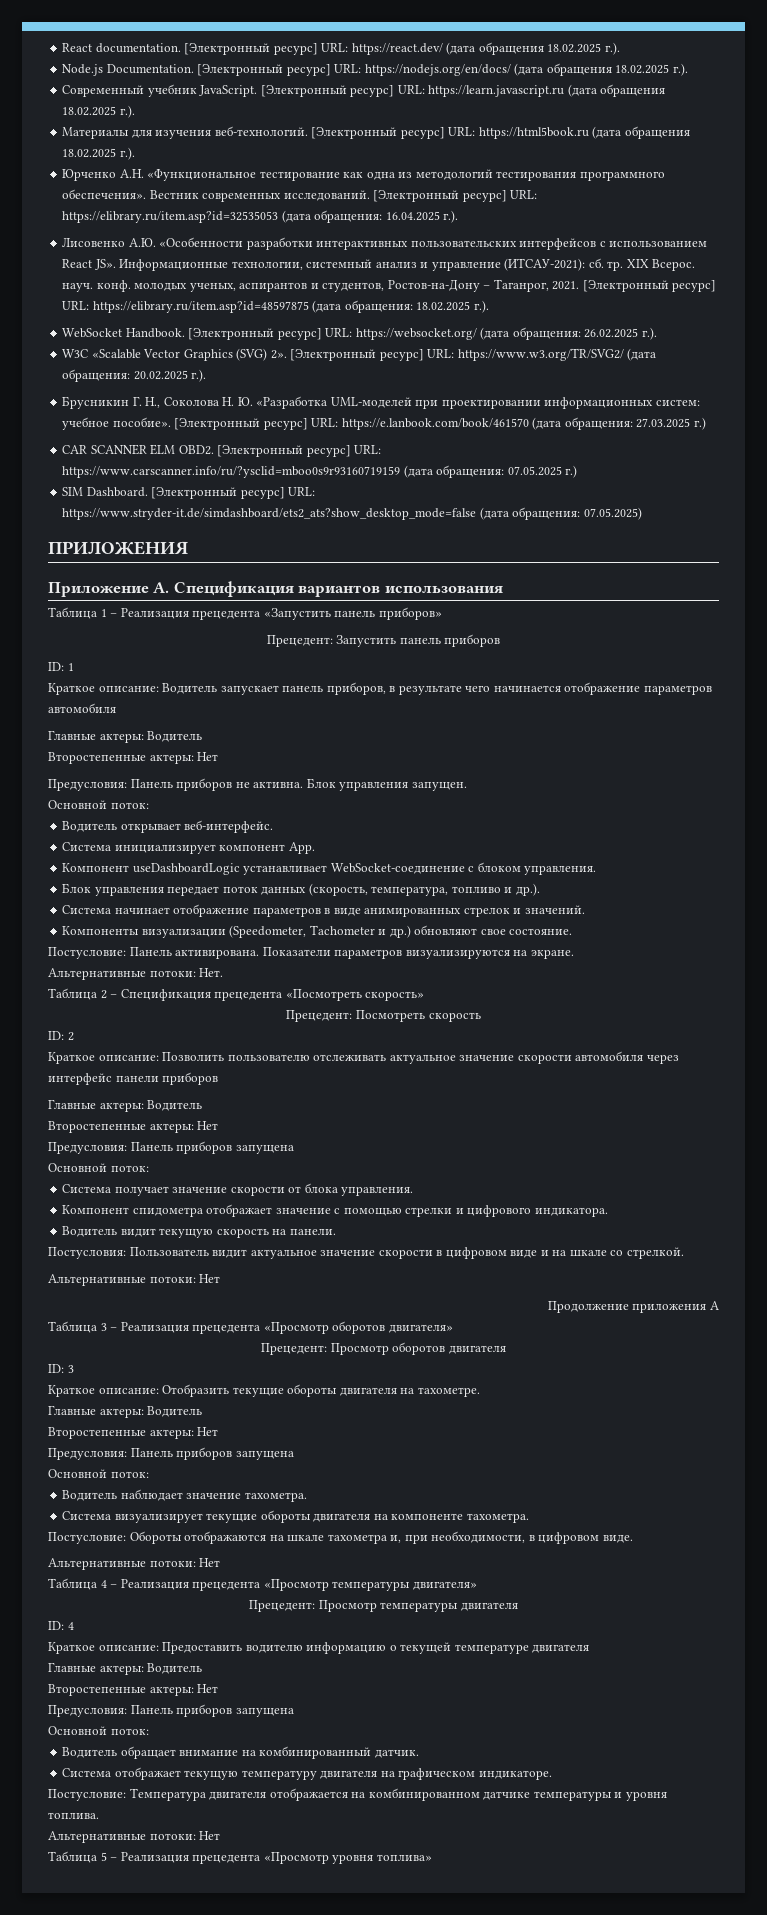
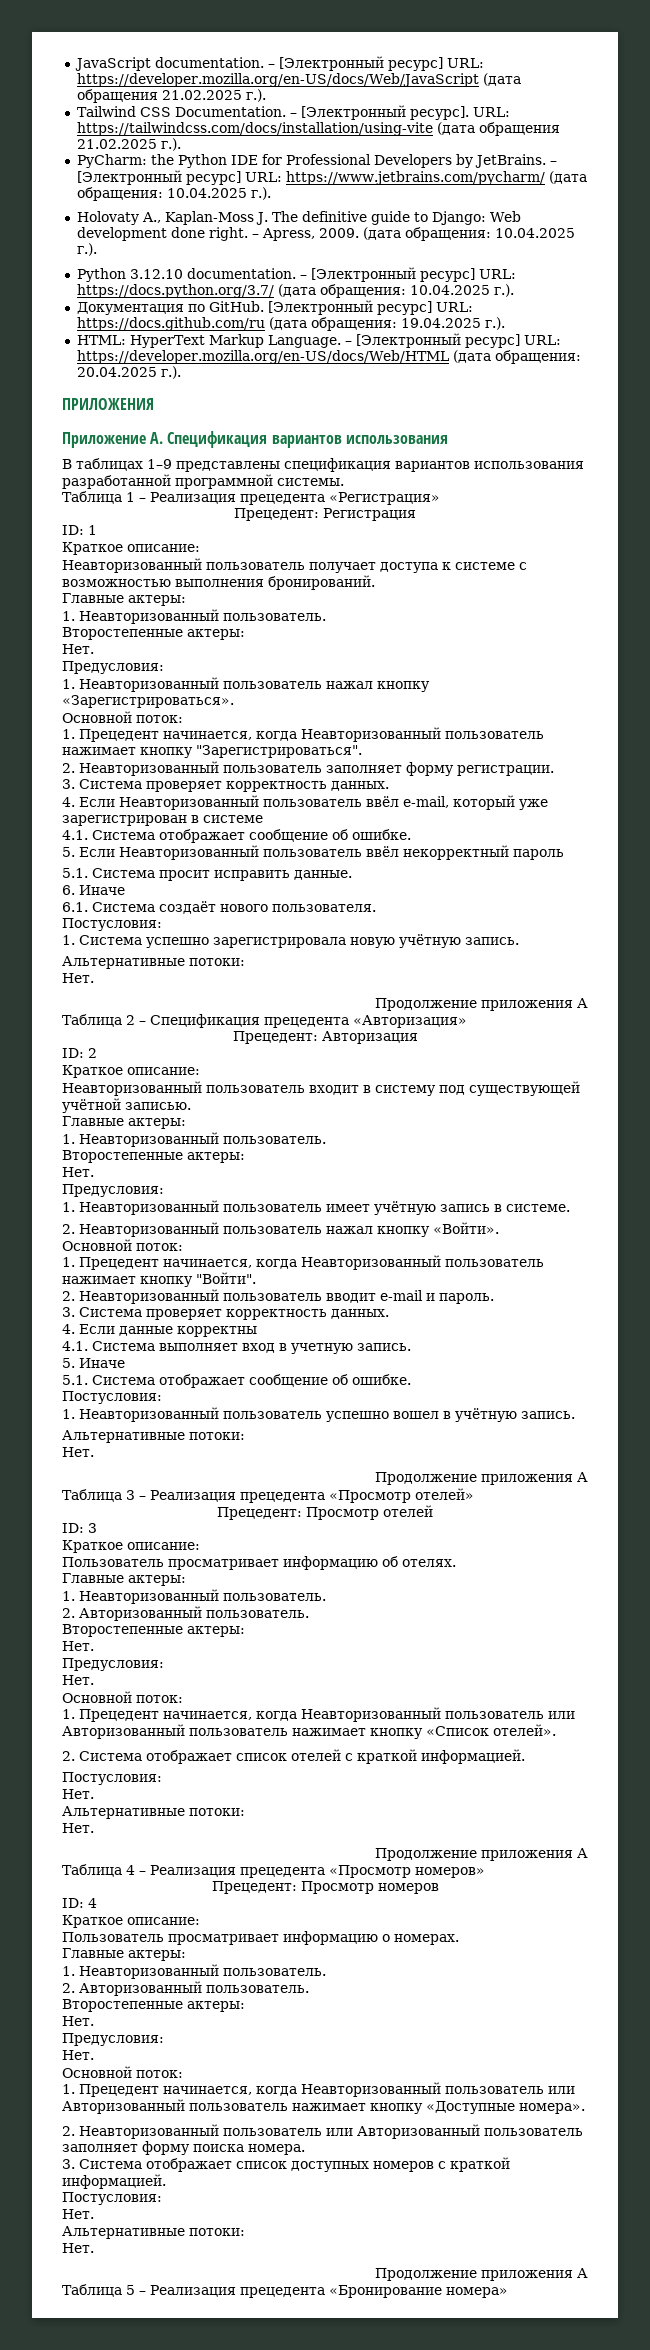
[62,42,620,55] [62,63,688,76] [62,84,666,97] [62,105,135,118] [62,126,690,139] [62,147,135,160] [62,169,665,181] [62,189,538,202] [62,210,459,223] [62,237,708,250] [62,258,696,271] [62,279,717,292] [62,300,489,313] [62,327,657,340] [62,348,657,361] [62,369,207,382] [62,396,700,409] [62,417,706,430] [62,444,382,457] [62,465,578,478] [62,487,316,499] [62,507,642,520] React documentation. [Электронный ресурс] URL: https://react.dev/ (дата обращения 18.02.2025 г.). // Node.js Documentation. [Электронный ресурс] URL: https://nodejs.org/en/docs/ (дата обращения 18.02.2025 г.). // Современный учебник JavaScript. [Электронный ресурс] URL: https://learn.javascript.ru (дата обращения 18.02.2025 г.). // Материалы для изучения веб-технологий. [Электронный ресурс] URL: https://html5book.ru (дата обращения 18.02.2025 г.). // Юрченко А.Н. «Функциональное тестирование как одна из методологий тестирования программного обеспечения». Вестник современных исследований. [Электронный ресурс] URL: https://elibrary.ru/item.asp?id=32535053 (дата обращения: 16.04.2025 г.). // Лисовенко А.Ю. «Особенности разработки интерактивных пользовательских интерфейсов с использованием React JS». Информационные технологии, системный анализ и управление (ИТСАУ-2021): сб. тр. XIX Всерос. науч. конф. молодых ученых, аспирантов и студентов, Ростов-на-Дону – Таганрог, 2021. [Электронный ресурс] URL: https://elibrary.ru/item.asp?id=48597875 (дата обращения: 18.02.2025 г.). // WebSocket Handbook. [Электронный ресурс] URL: https://websocket.org/ (дата обращения: 26.02.2025 г.). // W3C «Scalable Vector Graphics (SVG) 2». [Электронный ресурс] URL: https://www.w3.org/TR/SVG2/ (дата обращения: 20.02.2025 г.). // Брусникин Г. Н., Соколова Н. Ю. «Разработка UML-моделей при проектировании информационных систем: учебное пособие». [Электронный ресурс] URL: https://e.lanbook.com/book/461570 (дата обращения: 27.03.2025 г.) // CAR SCANNER ELM OBD2. [Электронный ресурс] URL: https://www.carscanner.info/ru/?ysclid=mboo0s9r93160719159 (дата обращения: 07.05.2025 г.) // SIM Dashboard. [Электронный ресурс] URL: https://www.stryder-it.de/simdashboard/ets2_ats?show_desktop_mode=false (дата обращения: 07.05.2025) -> [74,56,484,71] [76,73,521,87] [76,89,266,103] [76,105,510,120] [76,122,560,136] [76,138,181,151] [76,154,557,168] [76,170,587,185] [76,187,271,201] [76,211,521,225] [76,227,575,241] [76,243,97,256] [76,267,516,282] [76,284,514,298] [76,300,473,315] [76,317,505,331] [76,333,561,348] [76,350,581,364] [76,366,181,379] JavaScript documentation. – [Электронный ресурс] URL: https://developer.mozilla.org/en-US/docs/Web/JavaScript (дата обращения 21.02.2025 г.). // Tailwind CSS Documentation. – [Электронный ресурс]. URL: https://tailwindcss.com/docs/installation/using-vite (дата обращения 21.02.2025 г.). // PyCharm: the Python IDE for Professional Developers by JetBrains. – [Электронный ресурс] URL: https://www.jetbrains.com/pycharm/ (дата обращения: 10.04.2025 г.). // Holovaty A., Kaplan-Moss J. The definitive guide to Django: Web development done right. – Apress, 2009. (дата обращения: 10.04.2025 г.). // Python 3.12.10 documentation. – [Электронный ресурс] URL: https://docs.python.org/3.7/ (дата обращения: 10.04.2025 г.). // Документация по GitHub. [Электронный ресурс] URL: https://docs.github.com/ru (дата обращения: 19.04.2025 г.). // HTML: HyperText Markup Language. – [Электронный ресурс] URL: https://developer.mozilla.org/en-US/docs/Web/HTML (дата обращения: 20.04.2025 г.).
(503, 589) none -> [62,458,584,472] [62,474,344,489] // В таблицах 1–9 представлены спецификация вариантов использования разработанной программной системы.
[263,607,442,620] [266,634,501,647] [48,662,74,671] [48,682,712,695] [48,703,116,713] [48,731,203,743] [48,752,219,764] [48,778,467,791] [48,800,149,809] [62,820,274,833] [62,842,315,854] [62,862,597,875] [62,883,540,896] [62,904,585,917] [62,925,573,938] [48,947,574,959] [48,968,224,980] «Запустить панель приборов» // Прецедент: Запустить панель приборов // ID: 1 // Краткое описание: Водитель запускает панель приборов, в результате чего начинается отображение параметров автомобиля // Главные актеры: Водитель // Второстепенные актеры: Нет // Предусловия: Панель приборов не активна. Блок управления запущен. // Основной поток: // Водитель открывает веб-интерфейс. // Система инициализирует компонент App. // Компонент useDashboardLogic устанавливает WebSocket-соединение с блоком управления. // Блок управления передает поток данных (скорость, температура, топливо и др.). // Система начинает отображение параметров в виде анимированных стрелок и значений. // Компоненты визуализации (Speedometer, Tachometer и др.) обновляют свое состояние. // Постусловие: Панель активирована. Показатели параметров визуализируются на экране. // Альтернативные потоки: Нет. -> [329,492,440,505] [234,508,416,521] [62,525,97,535] [62,542,200,555] [62,558,527,573] [62,575,375,590] [62,593,186,606] [62,609,326,624] [62,627,245,640] [62,644,94,654] [62,661,164,674] [62,677,430,692] [62,695,234,708] [62,711,183,723] [62,727,544,742] [62,745,362,758] [62,761,554,776] [62,779,389,792] [62,795,548,810] [62,815,263,826] [62,829,411,843] [62,845,564,860] [62,868,352,881] [62,885,125,895] [62,901,376,914] [62,918,162,931] [62,934,519,948] [62,956,245,969] [62,973,94,983] [375,998,588,1011] «Регистрация» // Прецедент: Регистрация // ID: 1 // Краткое описание: // Неавторизованный пользователь получает доступа к системе с возможностью выполнения бронирований. // Главные актеры: // 1. Неавторизованный пользователь. // Второстепенные актеры: // Нет. // Предусловия: // 1. Неавторизованный пользователь нажал кнопку «Зарегистрироваться». // Основной поток: // 1. Прецедент начинается, когда Неавторизованный пользователь нажимает кнопку "Зарегистрироваться". // 2. Неавторизованный пользователь заполняет форму регистрации. // 3. Система проверяет корректность данных. // 4. Если Неавторизованный пользователь ввёл e-mail, который уже зарегистрирован в системе // 4.1. Система отображает сообщение об ошибке. // 5. Если Неавторизованный пользователь ввёл некорректный пароль // 5.1. Система просит исправить данные. // 6. Иначе // 6.1. Система создаёт нового пользователя. // Постусловия: // 1. Система успешно зарегистрировала новую учётную запись. // Альтернативные потоки: // Нет. // Продолжение приложения А
[285,989,425,1001] [286,1010,481,1022] «Посмотреть скорость» // Прецедент: Посмотреть скорость -> [353,1015,467,1028] [232,1031,418,1044] «Авторизация» // Прецедент: Авторизация
[162,1051,679,1064] [48,1072,219,1085] [48,1100,203,1112] [48,1121,219,1133] [48,1141,294,1154] [48,1163,149,1172] [62,1183,414,1196] [62,1204,608,1217] [62,1226,336,1238] [48,1247,684,1259] [48,1274,221,1286] Позволить пользователю отслеживать актуальное значение скорости автомобиля через интерфейс панели приборов // Главные актеры: Водитель // Второстепенные актеры: Нет // Предусловия: Панель приборов запущена // Основной поток: // Система получает значение скорости от блока управления. // Компонент спидометра отображает значение с помощью стрелки и цифрового индикатора. // Водитель видит текущую скорость на панели. // Постусловия: Пользователь видит актуальное значение скорости в цифровом виде и на шкале со стрелкой. // Альтернативные потоки: Нет -> [62,1081,580,1096] [62,1098,191,1113] [62,1116,186,1129] [62,1132,326,1147] [62,1150,245,1163] [62,1167,94,1177] [62,1184,164,1197] [62,1200,570,1215] [62,1222,499,1237] [62,1239,183,1251] [62,1255,544,1270] [62,1272,256,1287] [62,1289,494,1304] [62,1307,389,1320] [62,1324,257,1337] [62,1341,411,1354] [62,1358,125,1368] [62,1374,411,1388] [62,1391,162,1404] [62,1407,575,1422] [62,1430,245,1443] [62,1447,94,1457] // Неавторизованный пользователь входит в систему под существующей учётной записью. // Главные актеры: // 1. Неавторизованный пользователь. // Второстепенные актеры: // Нет. // Предусловия: // 1. Неавторизованный пользователь имеет учётную запись в системе. // 2. Неавторизованный пользователь нажал кнопку «Войти». // Основной поток: // 1. Прецедент начинается, когда Неавторизованный пользователь нажимает кнопку "Войти". // 2. Неавторизованный пользователь вводит e-mail и пароль. // 3. Система проверяет корректность данных. // 4. Если данные корректны // 4.1. Система выполняет вход в учетную запись. // 5. Иначе // 5.1. Система отображает сообщение об ошибке. // Постусловия: // 1. Неавторизованный пользователь успешно вошел в учётную запись. // Альтернативные потоки: // Нет.
[332,1321,453,1334] [261,1342,506,1355] оборотов двигателя» // Прецедент: Просмотр оборотов двигателя -> [415,1488,474,1500] [217,1505,433,1520] отелей» // Прецедент: Просмотр отелей
[162,1384,480,1397] [48,1406,203,1418] [48,1427,219,1439] [48,1447,294,1460] [48,1469,149,1478] [62,1489,307,1502] [62,1510,529,1523] [48,1531,633,1544] [48,1558,221,1570] Отобразить текущие обороты двигателя на тахометре. // Главные актеры: Водитель // Второстепенные актеры: Нет // Предусловия: Панель приборов запущена // Основной поток: // Водитель наблюдает значение тахометра. // Система визуализирует текущие обороты двигателя на компоненте тахометра. // Постусловие: Обороты отображаются на шкале тахометра и, при необходимости, в цифровом виде. // Альтернативные потоки: Нет -> [62,1556,456,1570] [62,1573,186,1586] [62,1589,326,1604] [62,1606,309,1621] [62,1624,245,1637] [62,1641,94,1651] [62,1658,164,1671] [62,1675,94,1685] [62,1691,183,1703] [62,1707,575,1722] [62,1724,556,1739] [62,1749,525,1764] [62,1772,162,1785] [62,1789,94,1799] [62,1806,245,1819] [62,1823,94,1833] [375,1848,588,1861] // Пользователь просматривает информацию об отелях. // Главные актеры: // 1. Неавторизованный пользователь. // 2. Авторизованный пользователь. // Второстепенные актеры: // Нет. // Предусловия: // Нет. // Основной поток: // 1. Прецедент начинается, когда Неавторизованный пользователь или Авторизованный пользователь нажимает кнопку «Список отелей». // 2. Система отображает список отелей с краткой информацией. // Постусловия: // Нет. // Альтернативные потоки: // Нет. // Продолжение приложения А
[332,1581,477,1591] [249,1600,518,1612] температуры двигателя» // Прецедент: Просмотр температуры двигателя -> [415,1867,485,1878] [211,1881,439,1894] номеров» // Прецедент: Просмотр номеров
[162,1642,590,1654] [48,1663,203,1675] [48,1684,219,1696] [48,1704,294,1717] [48,1726,149,1735] [62,1746,419,1759] [62,1767,552,1780] [48,1788,667,1801] [48,1812,99,1819] [48,1831,221,1843] Предоставить водителю информацию о текущей температуре двигателя // Главные актеры: Водитель // Второстепенные актеры: Нет // Предусловия: Панель приборов запущена // Основной поток: // Водитель обращает внимание на комбинированный датчик. // Система отображает текущую температуру двигателя на графическом индикаторе. // Постусловие: Температура двигателя отображается на комбинированном датчике температуры и уровня топлива. // Альтернативные потоки: Нет -> [62,1931,459,1945] [62,1948,186,1961] [62,1964,326,1979] [62,1981,309,1996] [62,1999,245,2012] [62,2016,94,2026] [62,2033,164,2046] [62,2050,94,2060] [62,2066,183,2078] [62,2082,575,2097] [62,2099,585,2114] [62,2124,583,2139] [62,2141,305,2155] [62,2157,510,2172] [62,2174,166,2189] [62,2192,162,2205] [62,2209,94,2219] [62,2226,245,2239] [62,2243,94,2253] [375,2268,588,2281] // Пользователь просматривает информацию о номерах. // Главные актеры: // 1. Неавторизованный пользователь. // 2. Авторизованный пользователь. // Второстепенные актеры: // Нет. // Предусловия: // Нет. // Основной поток: // 1. Прецедент начинается, когда Неавторизованный пользователь или Авторизованный пользователь нажимает кнопку «Доступные номера». // 2. Неавторизованный пользователь или Авторизованный пользователь заполняет форму поиска номера. // 3. Система отображает список доступных номеров с краткой информацией. // Постусловия: // Нет. // Альтернативные потоки: // Нет. // Продолжение приложения А
[263,1852,432,1864] «Просмотр уровня топлива» -> [329,2285,508,2298] «Бронирование номера»

